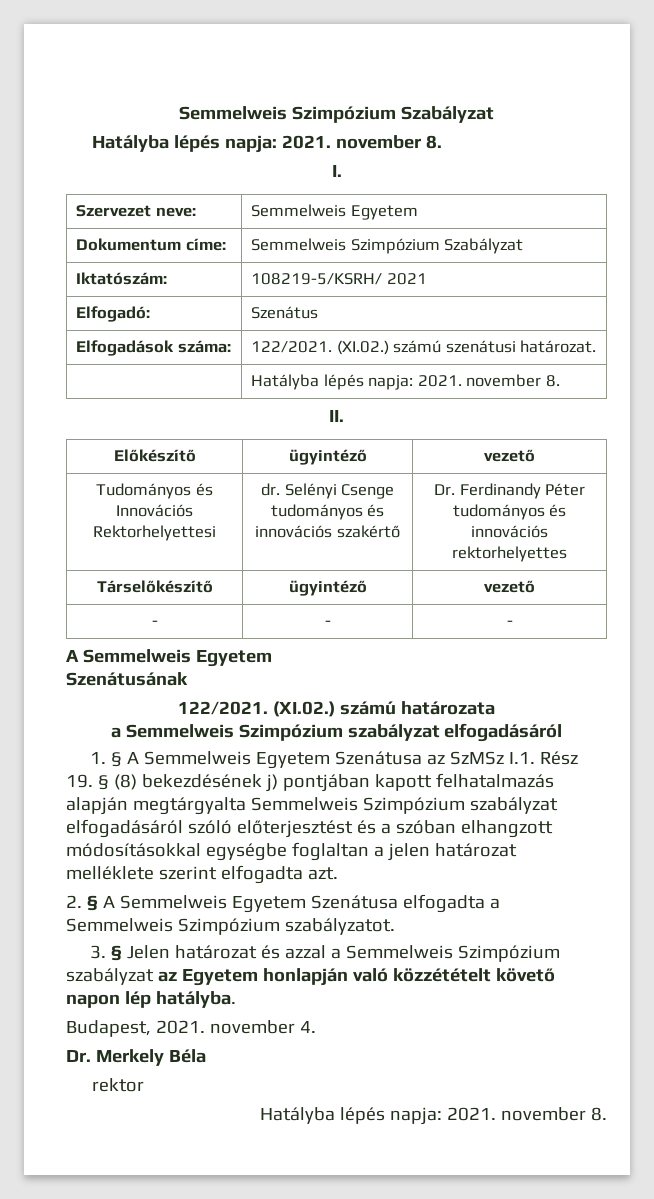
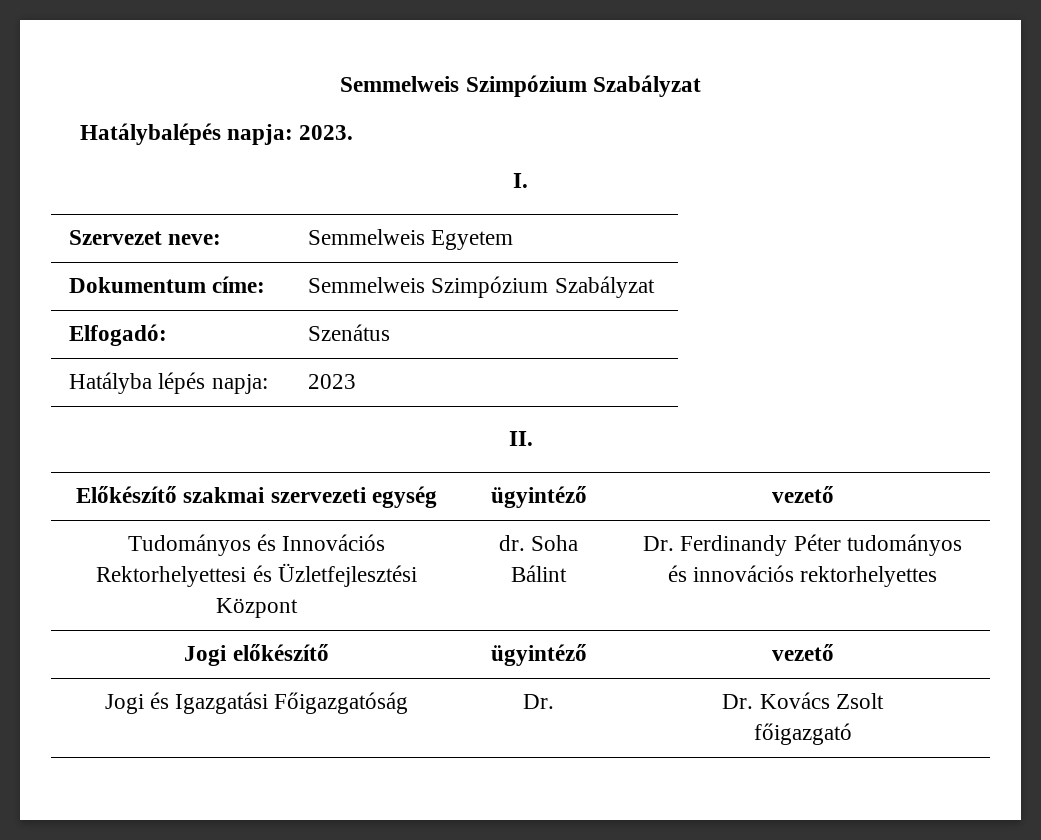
[179,106,494,123] [91,135,442,153] Semmelweis Szimpózium Szabályzat // Hatályba lépés napja: 2021. november 8. -> [340,75,701,97] [79,123,354,145] Semmelweis Szimpózium Szabályzat // Hatálybalépés napja: 2023.
[76,272,168,285] [251,273,427,285] // Iktatószám: | 108219-5/KSRH/ 2021 -> (655, 287) none
[76,340,231,356] [251,340,597,355] [251,374,560,390] Elfogadások száma: | 122/2021. (XI.02.) számú szenátusi határozat. // | Hatályba lépés napja: 2021. november 8. -> [69,372,268,394] [308,374,357,389] Hatályba lépés napja: | 2023
(196, 455) none -> [183,486,437,508] szakmai szervezeti egység
[261,483,394,499] [270,504,385,520] [255,525,400,538] | dr. Selényi Csenge tudományos és innovációs szakértő -> [252,563,417,587] [216,598,298,618] [498,535,579,551] [511,565,567,582] és Üzletfejlesztési Központ | dr. Soha Bálint
[96,580,213,593] [288,580,367,596] [484,580,535,593] [151,620,158,626] [324,620,331,626] [506,620,513,626] [66,649,272,667] [66,672,188,686] [178,701,495,717] [110,723,563,742] [90,751,579,769] [66,773,554,792] [66,797,558,815] [66,819,553,838] [66,842,517,861] [66,865,338,884] [66,894,500,913] [66,918,395,935] [90,945,561,962] [66,968,555,986] [66,991,236,1008] [66,1020,316,1037] [66,1049,206,1066] [91,1078,144,1092] [260,1107,607,1125] Társelőkészítő | ügyintéző | vezető // - | - | - // A Semmelweis Egyetem // Szenátusának // 122/2021. (XI.02.) számú határozata // a Semmelweis Szimpózium szabályzat elfogadásáról // 1. § A Semmelweis Egyetem Szenátusa az SzMSz I.1. Rész 19. § (8) bekezdésének j) pontjában kapott felhatalmazás alapján megtárgyalta Semmelweis Szimpózium szabályzat elfogadásáról szóló előterjesztést és a szóban elhangzott módosításokkal egységbe foglaltan a jelen határozat melléklete szerint elfogadta azt. // 2. § A Semmelweis Egyetem Szenátusa elfogadta a Semmelweis Szimpózium szabályzatot. // 3. § Jelen határozat és azzal a Semmelweis Szimpózium szabályzat az Egyetem honlapján való közzétételt követő napon lép hatályba. // Budapest, 2021. november 4. // Dr. Merkely Béla // rektor // Hatályba lépés napja: 2021. november 8. -> [184,644,329,666] [490,644,587,666] [771,644,834,661] [104,692,409,714] [523,694,554,709] [722,692,884,709] [753,723,852,745] Jogi előkészítő | ügyintéző | vezető // Jogi és Igazgatási Főigazgatóság | Dr. | Dr. Kovács Zsolt // főigazgató

